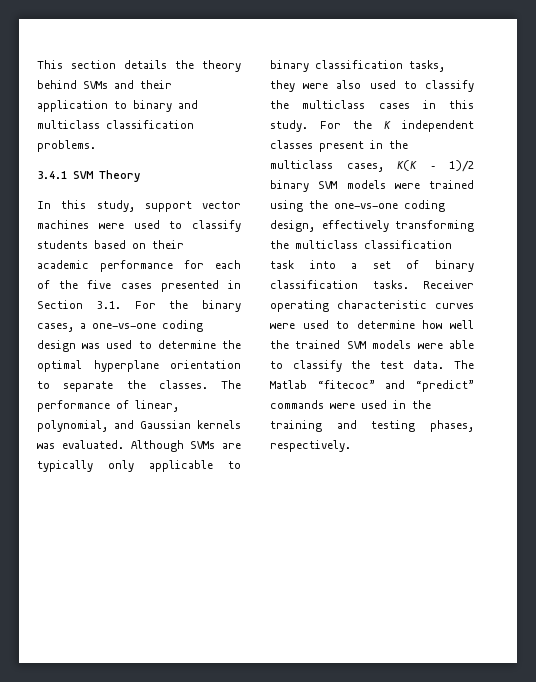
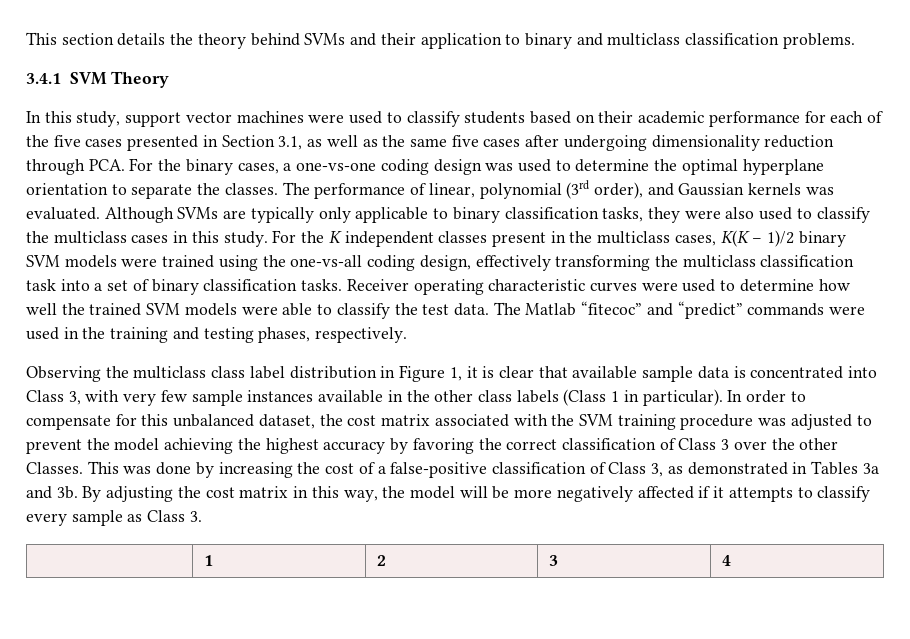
[96,301,121,309] 3.1. -> [278,135,835,151] [26,159,125,175] 3.1, as well as the same five cases after undergoing dimensionality reduction through PCA.
[37,420,108,432] polynomial, -> [479,180,643,199] polynomial (3rd order),
[334,203,398,209] one-vs-one -> [290,255,363,267] one-vs-all
(351, 446) none -> [26,365,878,382] [26,389,806,406] [26,414,872,430] [26,438,839,454] [26,461,879,478] [26,486,871,502] [26,510,202,526] [204,555,214,566] [377,555,387,566] [549,555,559,566] [722,555,732,566] // Observing the multiclass class label distribution in Figure 1, it is clear that available sample data is concentrated into Class 3, with very few sample instances available in the other class labels (Class 1 in particular). In order to compensate for this unbalanced dataset, the cost matrix associated with the SVM training procedure was adjusted to prevent the model achieving the highest accuracy by favoring the correct classification of Class 3 over the other Classes. This was done by increasing the cost of a false-positive classification of Class 3, as demonstrated in Tables 3a and 3b. By adjusting the cost matrix in this way, the model will be more negatively affected if it attempts to classify every sample as Class 3. // | 1 | 2 | 3 | 4

